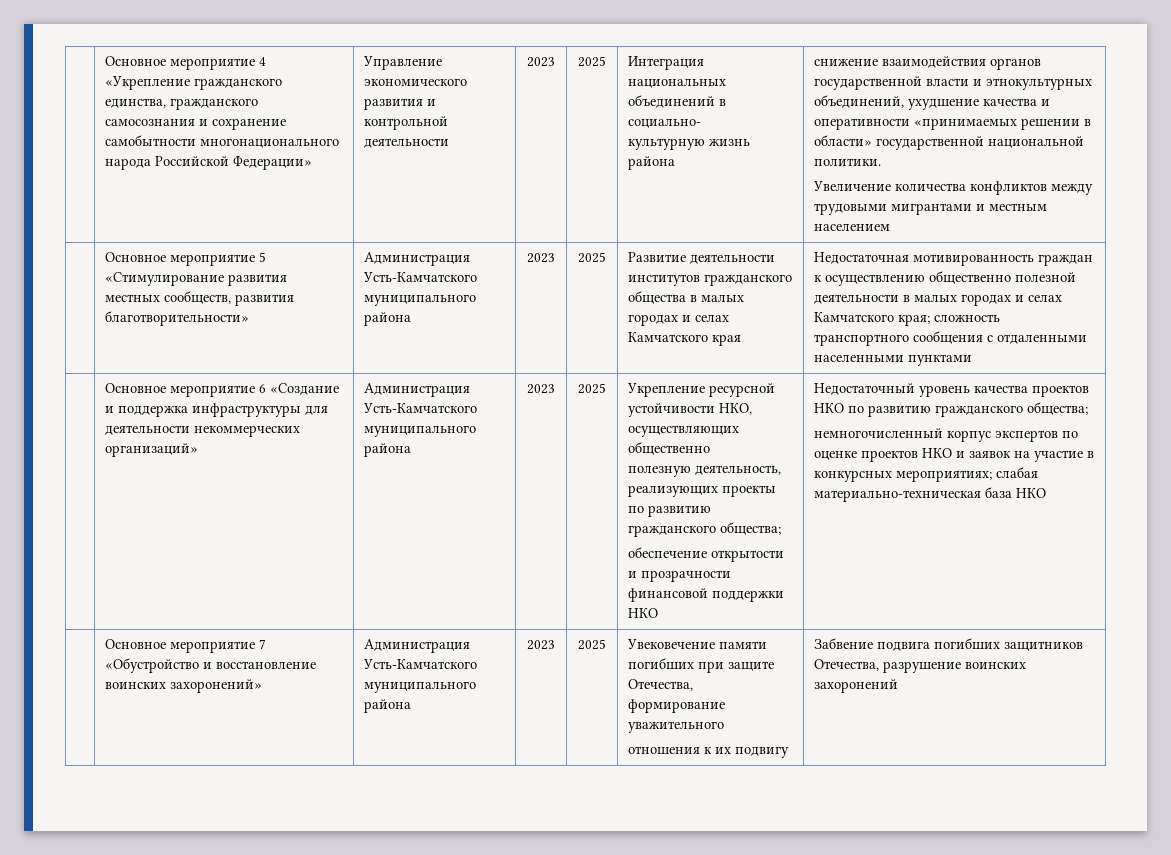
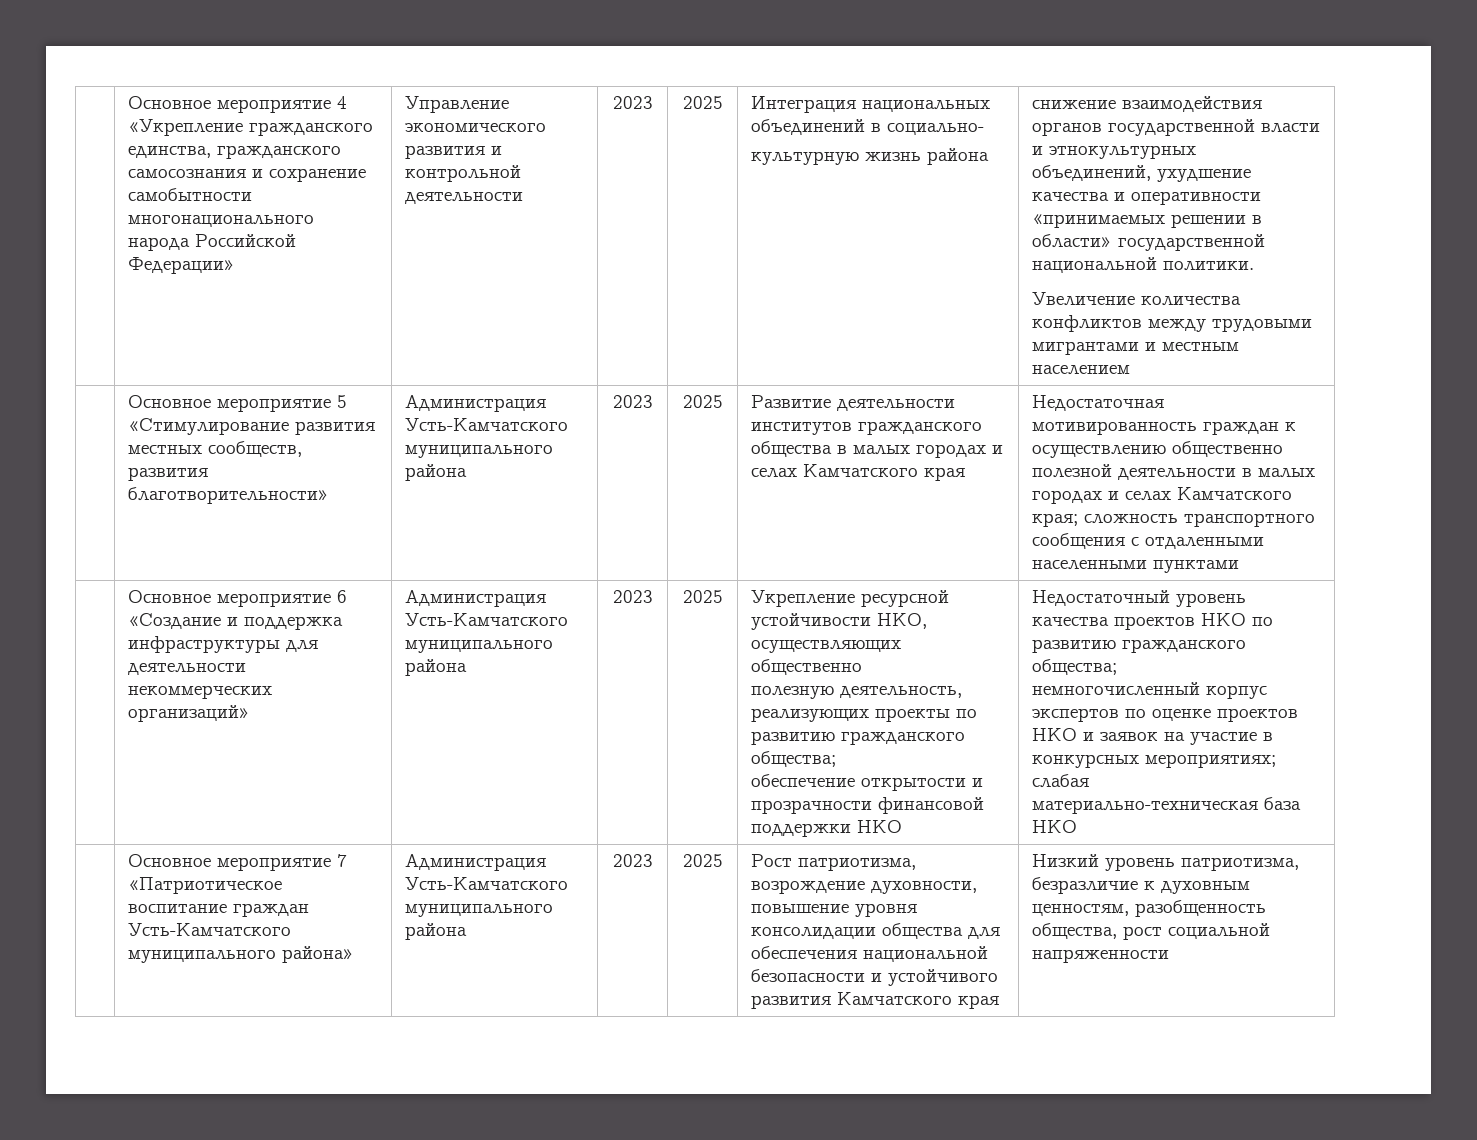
[104,658,316,673] [104,679,262,693] [363,639,470,653] [362,659,477,669] [363,681,476,693] [363,699,411,713] [527,640,555,650] [578,639,606,650] [626,639,767,649] [627,658,774,673] [627,679,693,691] [627,699,725,713] [627,721,724,733] [627,746,789,758] [813,638,1083,651] [813,659,1026,673] [813,679,898,693] «Обустройство и восстановление воинских захоронений» | Администрация Усть-Камчатского муниципального района | 2023 | 2025 | Увековечение памяти погибших при защите Отечества, формирование уважительного // отношения к их подвигу | Забвение подвига погибших защитников Отечества, разрушение воинских захоронений -> [128,877,283,894] [128,903,310,917] [128,923,292,936] [128,946,355,963] [405,854,547,871] [405,877,569,890] [405,904,554,917] [405,923,468,940] [612,854,653,867] [682,854,723,867] [751,854,917,871] [751,880,978,894] [751,903,918,917] [751,923,1001,939] [751,946,989,962] [751,969,999,986] [751,992,1000,1009] [1032,854,1300,871] [1032,877,1251,894] [1032,900,1267,917] [1032,923,1271,940] [1032,949,1170,963] «Патриотическое воспитание граждан Усть-Камчатского муниципального района» | Администрация Усть-Камчатского муниципального района | 2023 | 2025 | Рост патриотизма, возрождение духовности, повышение уровня консолидации общества для обеспечения национальной безопасности и устойчивого развития Камчатского края | Низкий уровень патриотизма, безразличие к духовным ценностям, разобщенность общества, рост социальной напряженности

